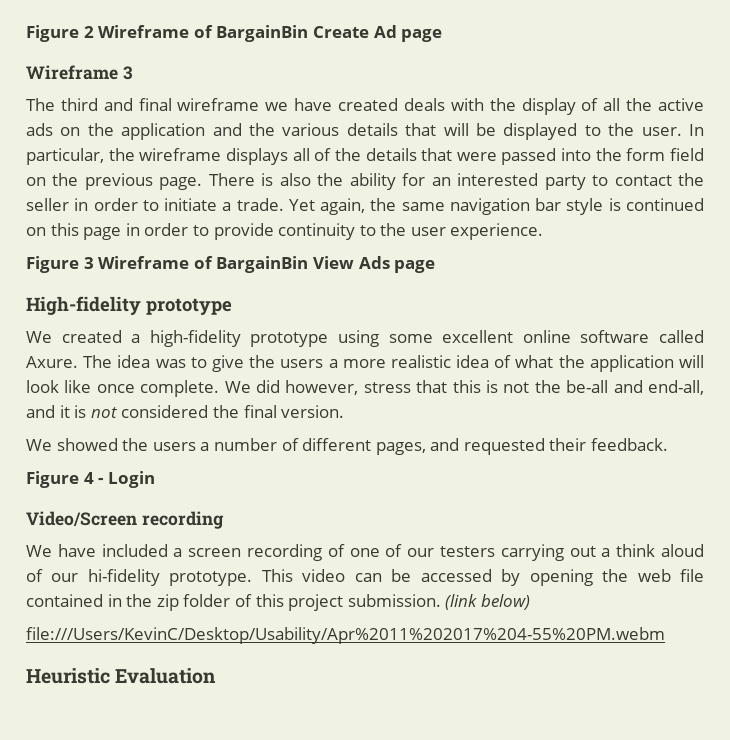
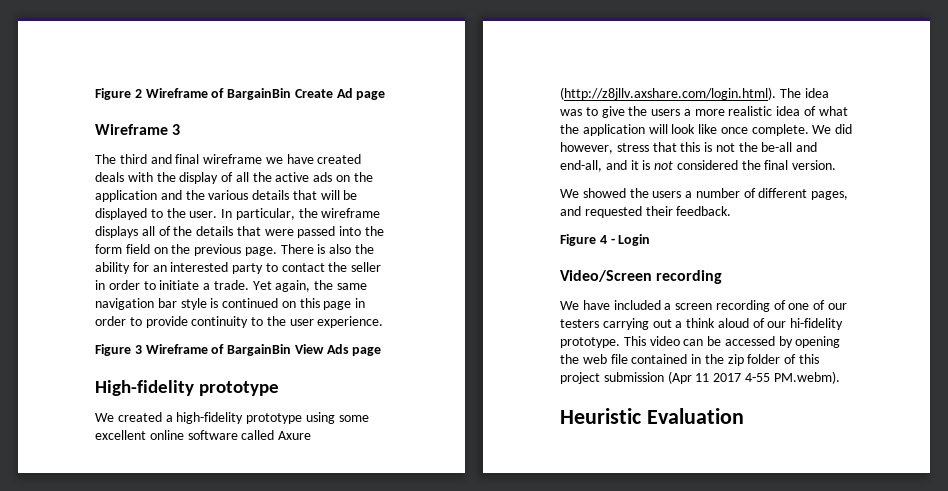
[26,356,78,368] Axure. -> [278,431,312,440] [560,87,776,100] Axure (http://z8jllv.axshare.com/login.html).
[347,594,530,610] [26,627,665,644] submission. (link below) // file:///Users/KevinC/Desktop/Usability/Apr%2011%202017%204-55%20PM.webm -> [603,371,840,384] submission (Apr 11 2017 4-55 PM.webm).

